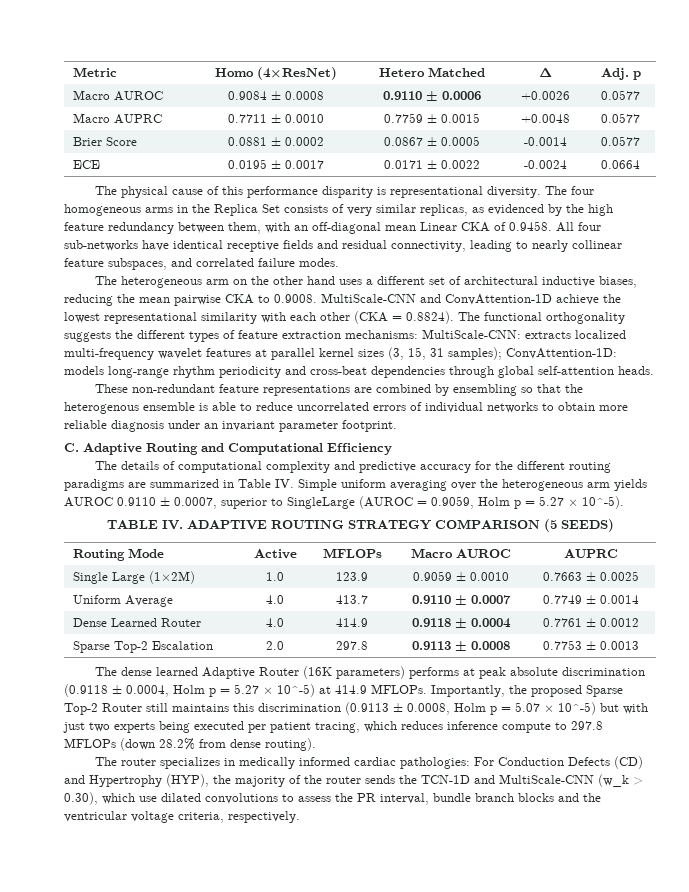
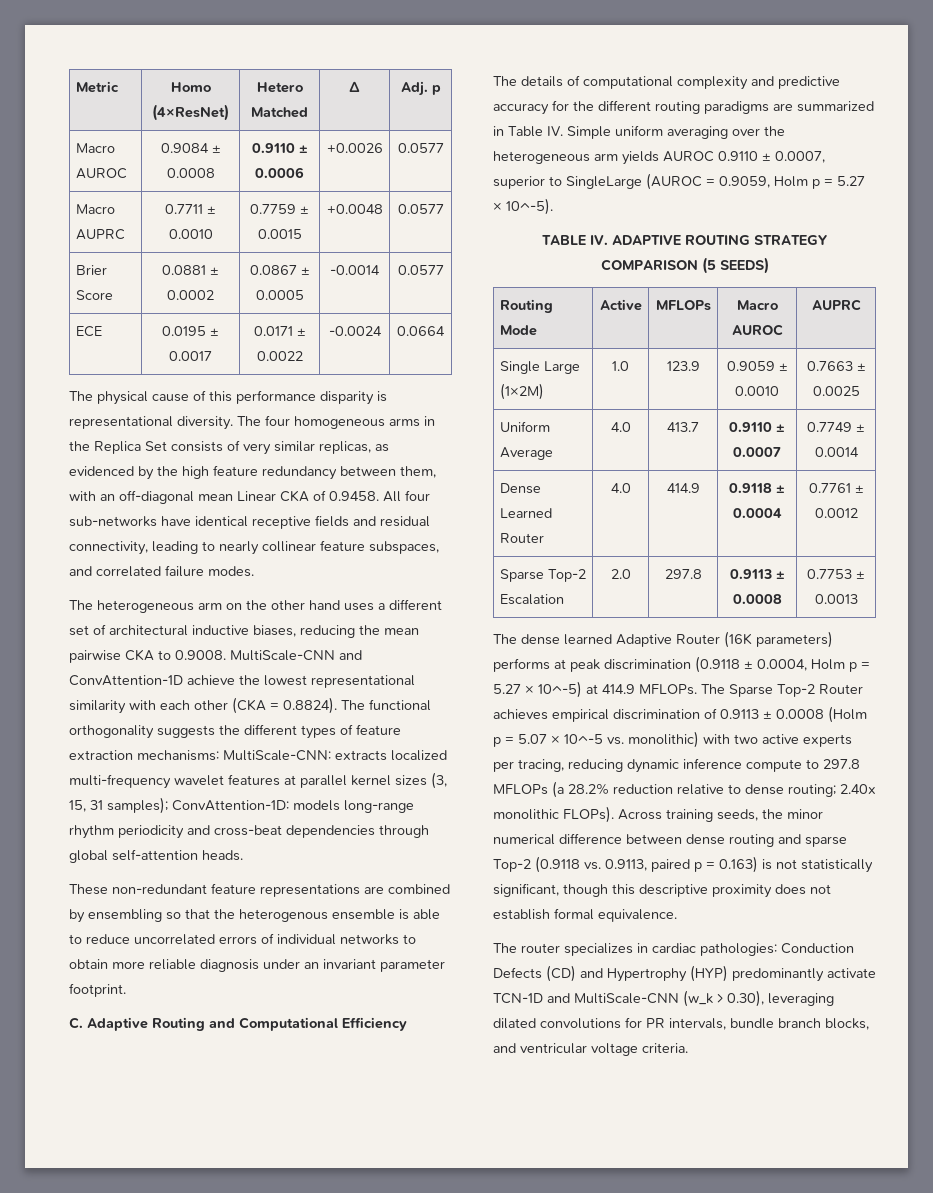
[510,667,559,676] absolute -> (600, 665) none
[431,685,623,697] [64,702,648,715] [63,721,443,733] Importantly, the proposed Sparse Top-2 Router still maintains this discrimination (0.9113 ± 0.0008, Holm p = 5.07 × 10^-5) but with just two experts being executed per patient tracing, which reduces -> [701,684,863,697] [493,706,867,723] [493,731,852,748] [493,759,679,773] The Sparse Top-2 Router achieves empirical discrimination of 0.9113 ± 0.0008 (Holm p = 5.07 × 10^-5 vs. monolithic) with two active experts per tracing, reducing dynamic
[120,738,316,751] (down 28.2% from dense routing). -> [552,781,876,798] [493,806,823,823] [493,833,847,847] [493,856,873,873] [493,883,831,898] [493,908,677,922] (a 28.2% reduction relative to dense routing; 2.40x monolithic FLOPs). Across training seeds, the minor numerical difference between dense routing and sparse Top-2 (0.9118 vs. 0.9113, paired p = 0.163) is not statistically significant, though this descriptive proximity does not establish formal equivalence.
[239,757,351,769] medically informed -> (648, 948) none
[474,757,495,766] For -> (777, 949) none
[166,774,417,787] (HYP), the majority of the router sends the -> [690,965,876,982] (HYP) predominantly activate
[102,793,601,805] [64,811,300,823] which use dilated convolutions to assess the PR interval, bundle branch blocks and the ventricular voltage criteria, respectively. -> [768,993,834,1006] [493,1017,869,1030] [493,1043,688,1056] leveraging dilated convolutions for PR intervals, bundle branch blocks, and ventricular voltage criteria.

